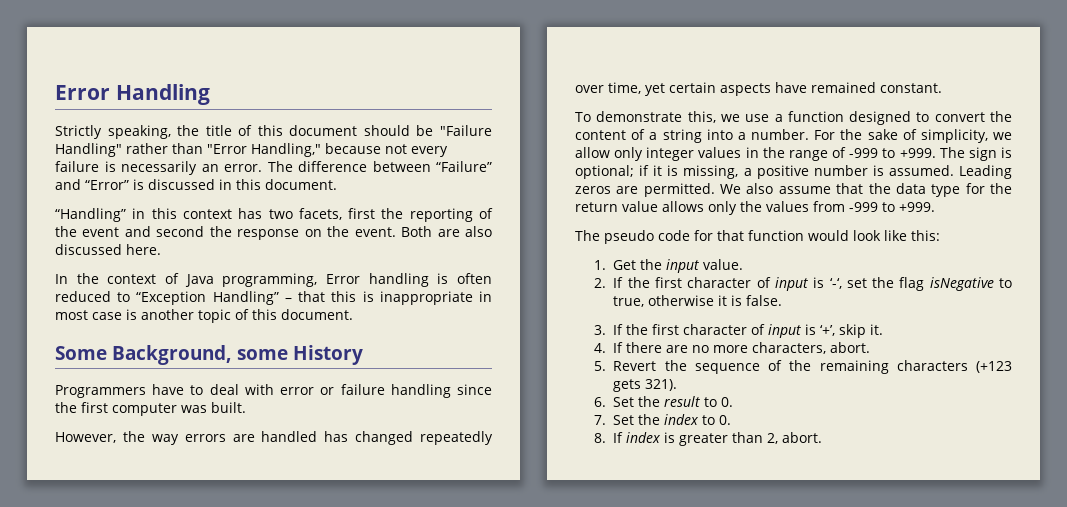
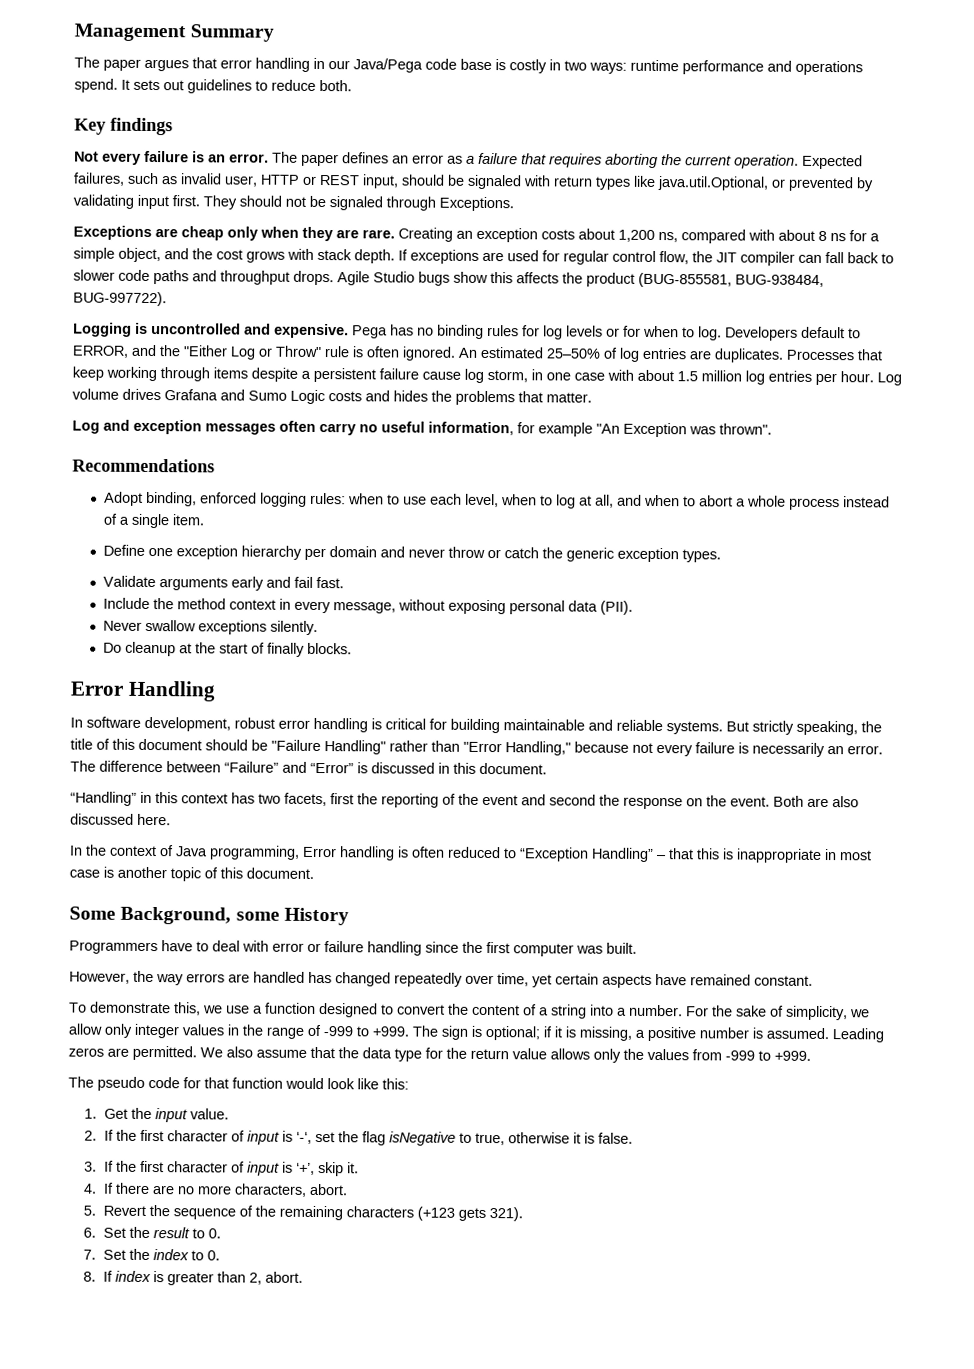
[55,84,210,105] [55,125,102,139] Error Handling // Strictly -> [74,23,275,42] [74,56,863,76] [74,78,352,94] [74,117,173,136] [74,150,863,170] [73,172,874,192] [73,194,514,212] [73,225,880,244] [73,247,894,266] [73,269,824,288] [73,291,167,307] [73,322,861,341] [72,344,882,363] [72,366,902,386] [72,388,592,406] [72,419,772,438] [72,458,215,473] [104,491,891,511] [103,513,206,529] [103,544,722,563] [103,575,345,591] [103,597,634,615] [103,619,319,635] [103,641,353,657] [70,680,216,702] [70,716,794,735] Management Summary // The paper argues that error handling in our Java/Pega code base is costly in two ways: runtime performance and operations spend. It sets out guidelines to reduce both. // Key findings // Not every failure is an error. The paper defines an error as a failure that requires aborting the current operation. Expected failures, such as invalid user, HTTP or REST input, should be signaled with return types like java.util.Optional, or prevented by validating input first. They should not be signaled through Exceptions. // Exceptions are cheap only when they are rare. Creating an exception costs about 1,200 ns, compared with about 8 ns for a simple object, and the cost grows with stack depth. If exceptions are used for regular control flow, the JIT compiler can fall back to slower code paths and throughput drops. Agile Studio bugs show this affects the product (BUG-855581, BUG-938484, BUG-997722). // Logging is uncontrolled and expensive. Pega has no binding rules for log levels or for when to log. Developers default to ERROR, and the "Either Log or Throw" rule is often ignored. An estimated 25–50% of log entries are duplicates. Processes that keep working through items despite a persistent failure cause log storm, in one case with about 1.5 million log entries per hour. Log volume drives Grafana and Sumo Logic costs and hides the problems that matter. // Log and exception messages often carry no useful information, for example "An Exception was thrown". // Recommendations // Adopt binding, enforced logging rules: when to use each level, when to log at all, and when to abort a whole process instead of a single item. // Define one exception hierarchy per domain and never throw or catch the generic exception types. // Validate arguments early and fail fast. // Include the method context in every message, without exposing personal data (PII). // Never swallow exceptions silently. // Do cleanup at the start of finally blocks. // Error Handling // In software development, robust error handling is critical for building maintainable and reliable systems. But strictly

